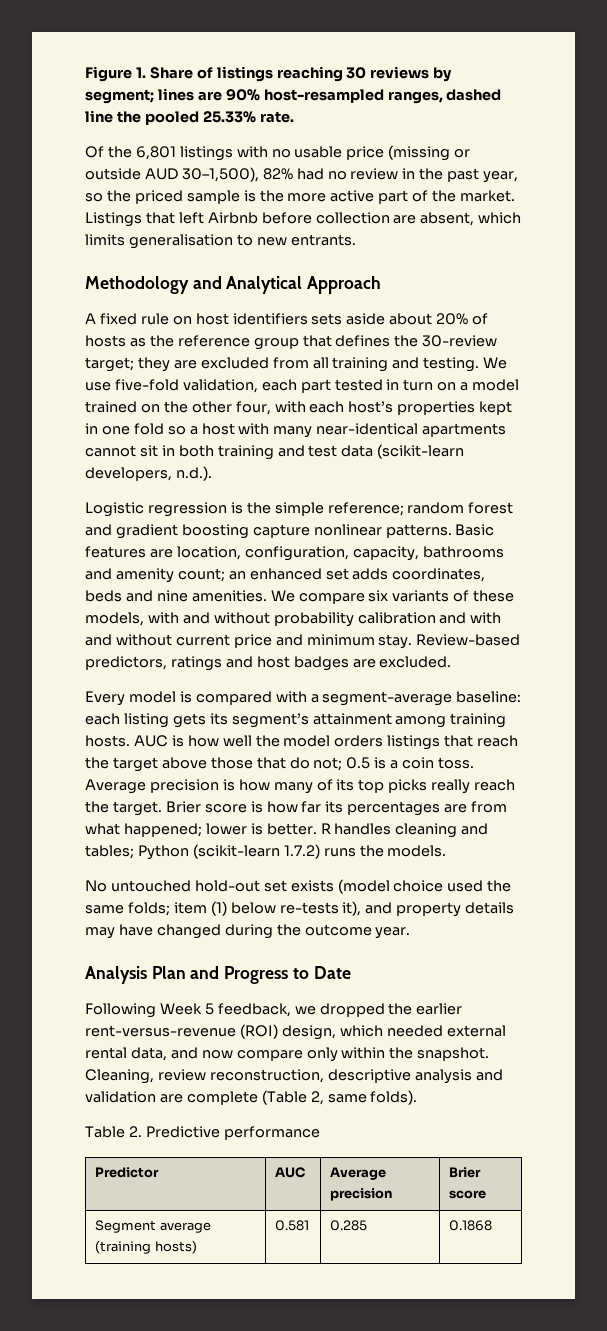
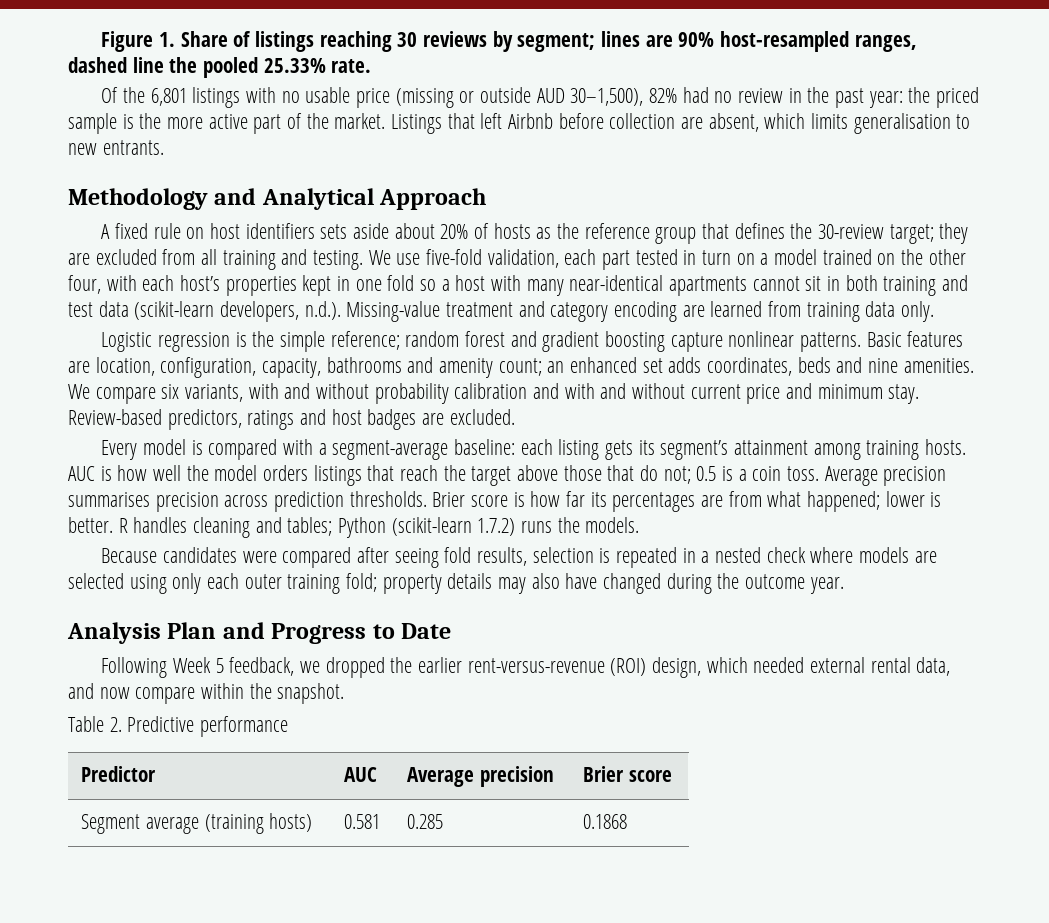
[483,171,519,183] [85,193,103,202] year, so -> [868,91,903,108] year:
(212, 473) none -> [346,301,935,322] Missing-value treatment and category encoding are learned from training data only.
[392,590,515,602] [85,612,144,626] variants of these models, -> [185,384,244,402] variants,
[222,779,516,794] [85,801,162,816] is how many of its top picks really reach the target. -> [68,491,427,512] summarises precision across prediction thresholds.
[85,879,512,894] [85,901,393,916] No untouched hold-out set exists (model choice used the same folds; item (1) below re-tests it), and -> [101,547,937,568] [68,573,378,594] Because candidates were compared after seeing fold results, selection is repeated in a nested check where models are selected using only each outer training fold;
(115, 933) none -> [531,573,560,589] also
[306,1047,338,1062] only -> (196, 695) none
[85,1069,503,1084] [85,1090,418,1105] Cleaning, review reconstruction, descriptive analysis and validation are complete (Table 2, same folds). -> (345, 693) none

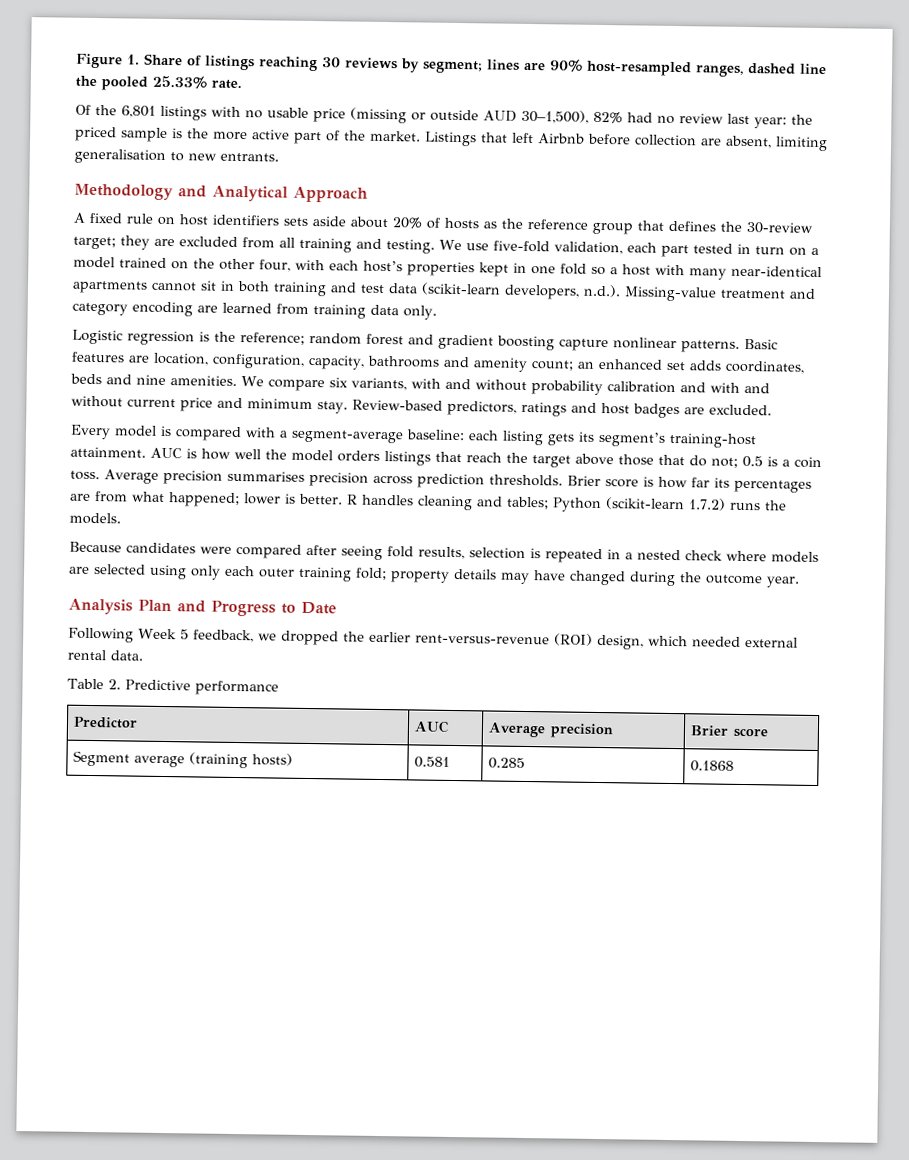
[788,87,865,108] in the past -> [727,113,750,125] last
[764,113,849,129] which limits -> [775,136,828,152] limiting
[280,331,326,352] simple -> (236, 336) none
[734,439,967,460] attainment among training hosts. -> [669,432,757,449] [70,446,146,458] training-host attainment.
[531,573,560,589] also -> (530, 578) none
[916,657,951,676] [68,683,345,704] data, and now compare within the snapshot. -> [110,650,143,661] data.

